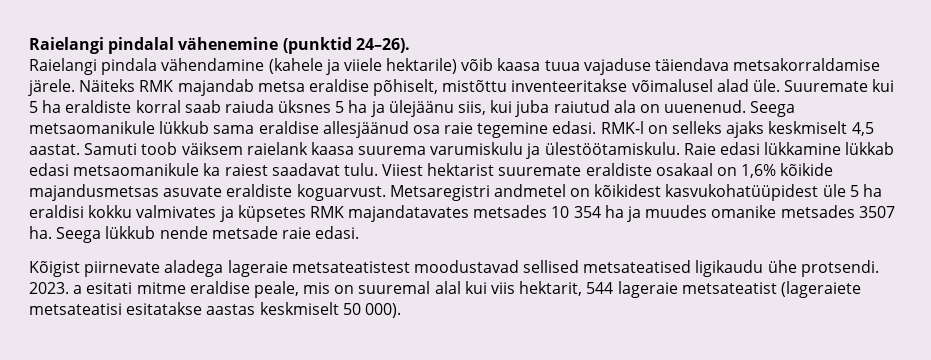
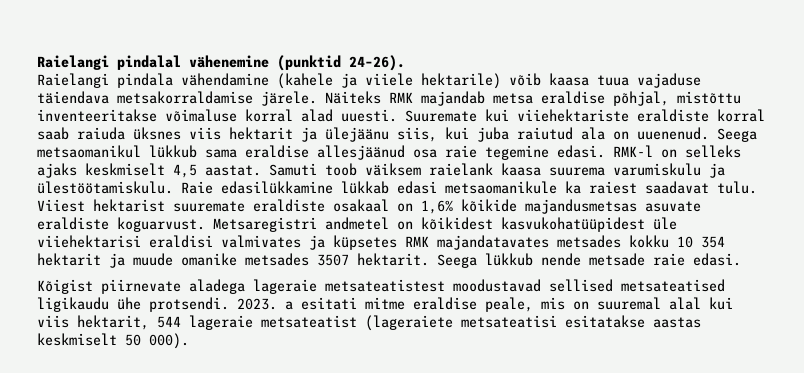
[373,79,439,96] põhiselt, -> [613,91,669,106] põhjal,
[631,79,895,92] [29,100,62,113] võimalusel alad üle. Suuremate kui 5 ha -> [165,109,629,122] võimaluse korral alad uuesti. Suuremate kui viiehektariste
[335,100,368,113] 5 ha -> [189,127,293,140] viis hektarit
[29,121,155,134] metsaomanikule -> [37,145,141,158] metsaomanikul
[720,142,842,155] edasi lükkamine -> [221,181,333,194] edasilükkamine
[849,184,883,197] [29,205,133,218] 5 ha eraldisi kokku -> [37,235,213,248] viiehektarisi eraldisi
(548, 211) none -> [629,235,669,248] kokku
[604,205,708,222] ha ja muudes -> [37,253,173,268] hektarit ja muude
[29,226,52,239] ha. -> [357,253,429,266] hektarit.

